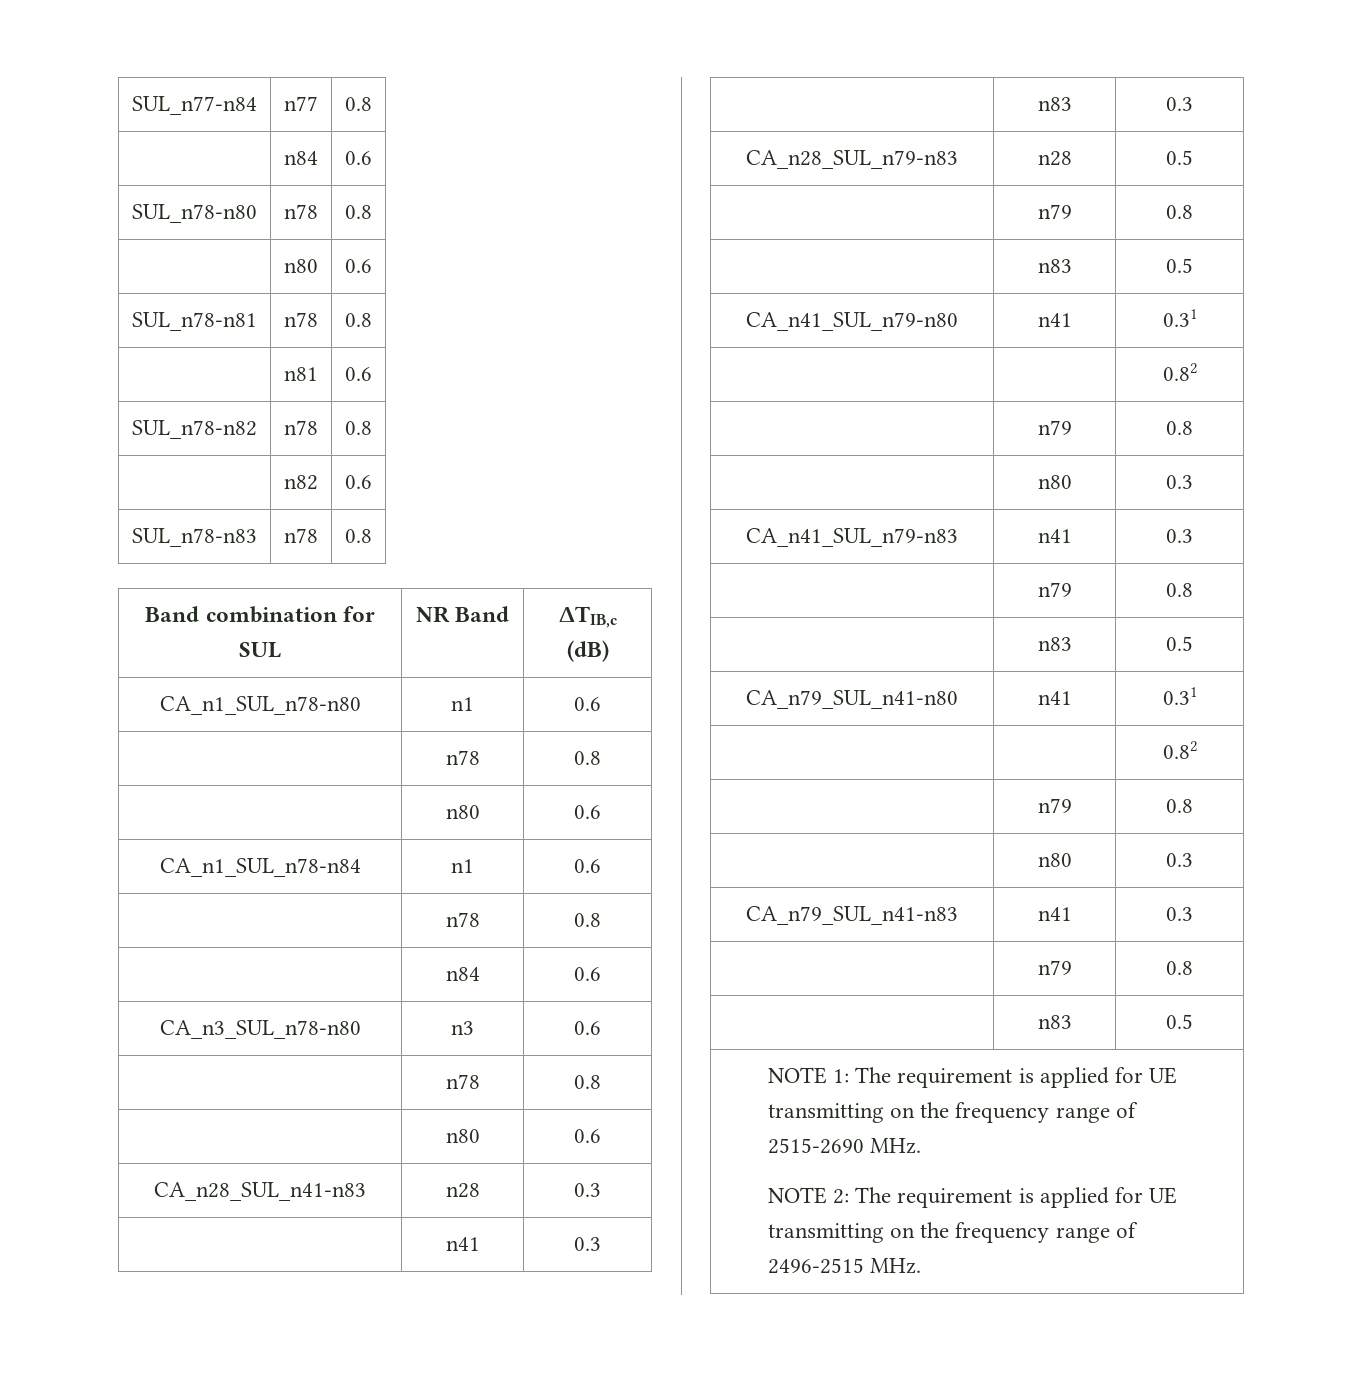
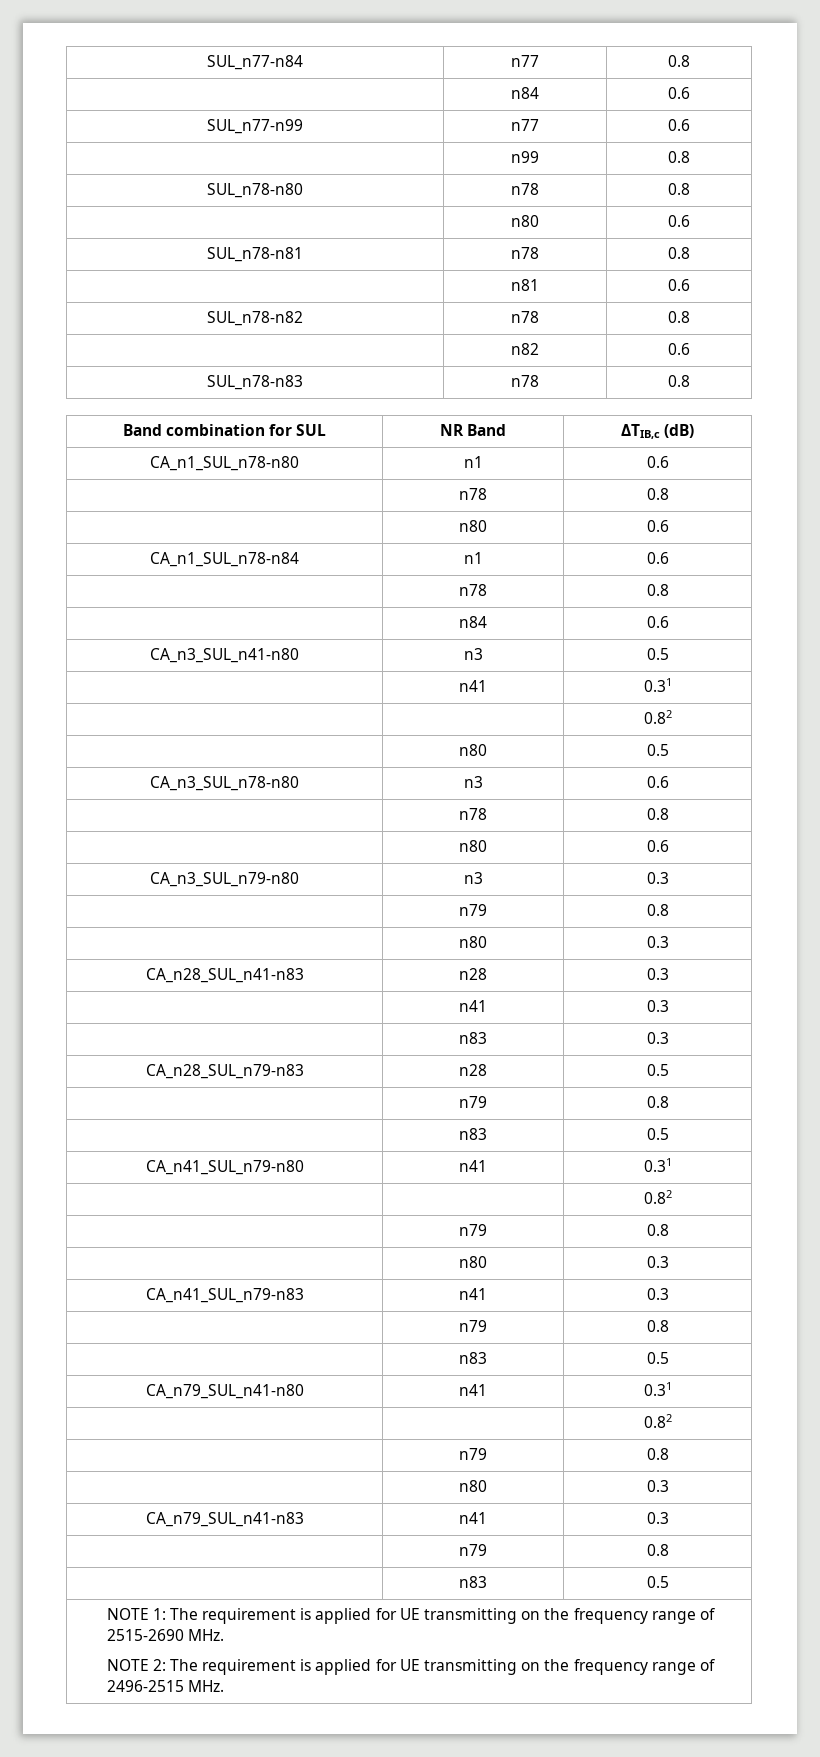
(372, 158) none -> [207,119,303,134] [511,119,539,131] [668,119,690,131] [511,151,539,163] [668,151,690,163] // SUL_n77-n99 | n77 | 0.6 // | n99 | 0.8
(601, 974) none -> [150,648,299,663] [463,648,483,660] [646,648,669,660] [459,680,487,692] [643,678,672,692] [643,710,672,724] [459,744,487,756] [646,744,669,756] // CA_n3_SUL_n41-n80 | n3 | 0.5 // | n41 | 0.31 // | | 0.82 // | n80 | 0.5
(601, 1136) none -> [150,872,299,887] [463,872,483,884] [646,872,669,884] [459,904,487,916] [646,904,669,916] [459,936,487,948] [646,936,669,948] // CA_n3_SUL_n79-n80 | n3 | 0.3 // | n79 | 0.8 // | n80 | 0.3

